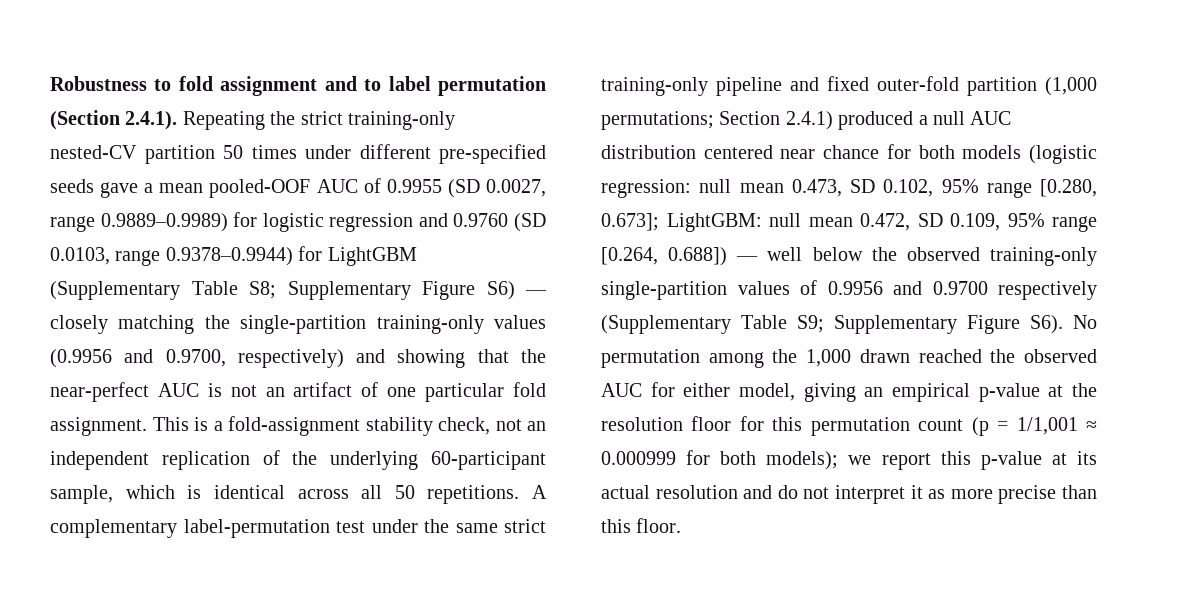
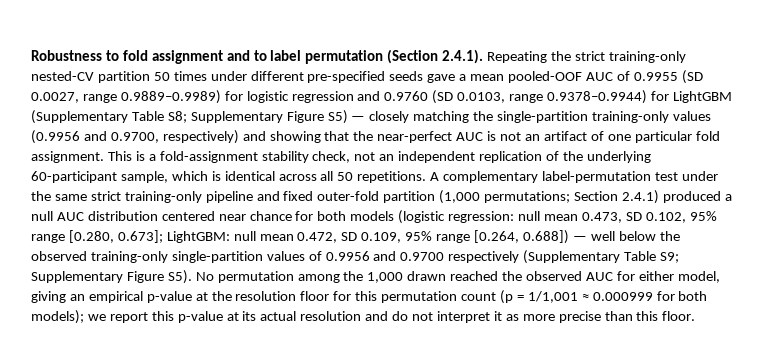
[486,281,515,300] S6) -> [327,110,348,124] S5)
[1030,315,1063,334] S6). -> [167,270,192,284] S5).

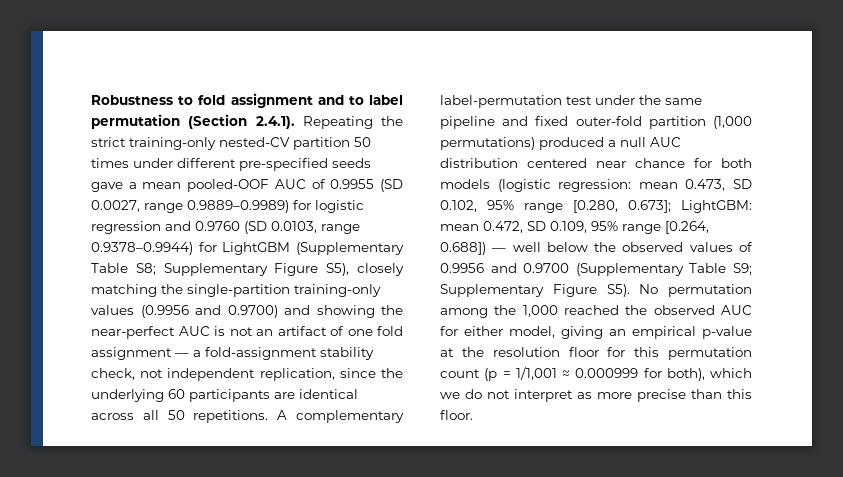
[327,110,366,124] S5) — -> [326,263,350,276] S5),
[110,130,239,144] 0.9700, respectively) -> [227,305,278,318] 0.9700)
[324,131,350,141] that -> (375, 311) none
[634,131,720,143] [31,151,145,163] particular fold assignment. This is -> [377,326,403,336] [91,347,189,360] fold assignment —
[379,151,651,163] [31,171,221,183] an independent replication of the underlying 60-participant sample, which is -> [167,368,403,381] [91,389,295,402] independent replication, since the underlying 60 participants are
[90,191,202,203] strict training-only -> (702, 101) none
[484,190,659,204] permutations; Section 2.4.1) -> [440,137,535,150] permutations)
[518,211,541,221] null -> (632, 185) none
[233,231,256,241] null -> (752, 206) none
[90,251,263,263] training-only single-partition -> (684, 247) none
[448,251,520,263] respectively -> (570, 268) none
[407,271,447,281] drawn -> (558, 311) none
[678,291,708,301] [31,310,389,324] both models); we report this p-value at its actual resolution and -> [666,368,752,381] [440,392,460,399] both), which we
[493,311,502,321] it -> (573, 395) none

